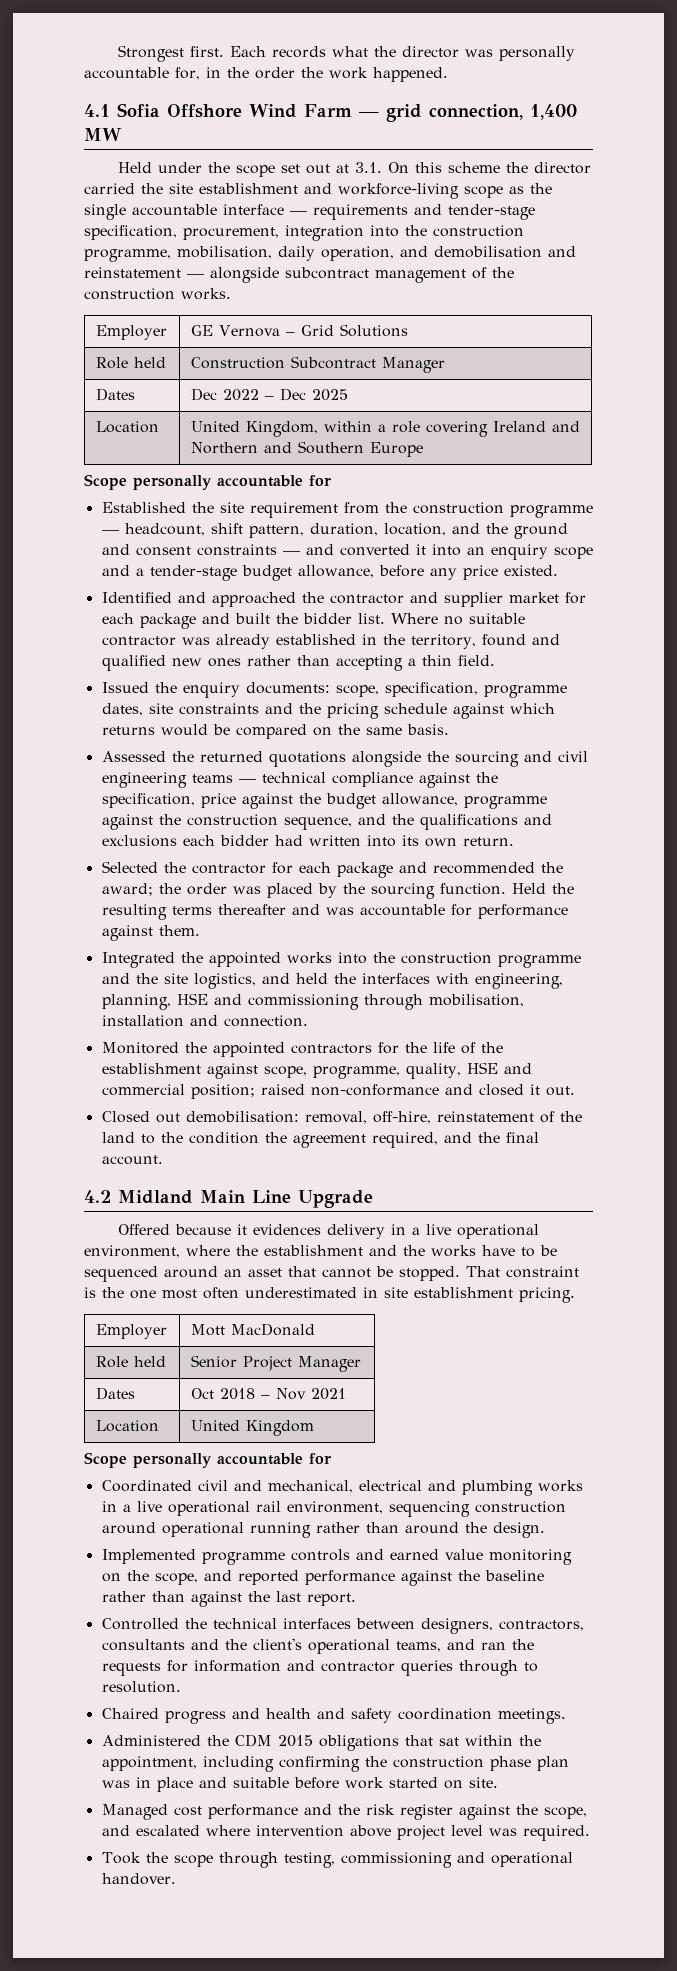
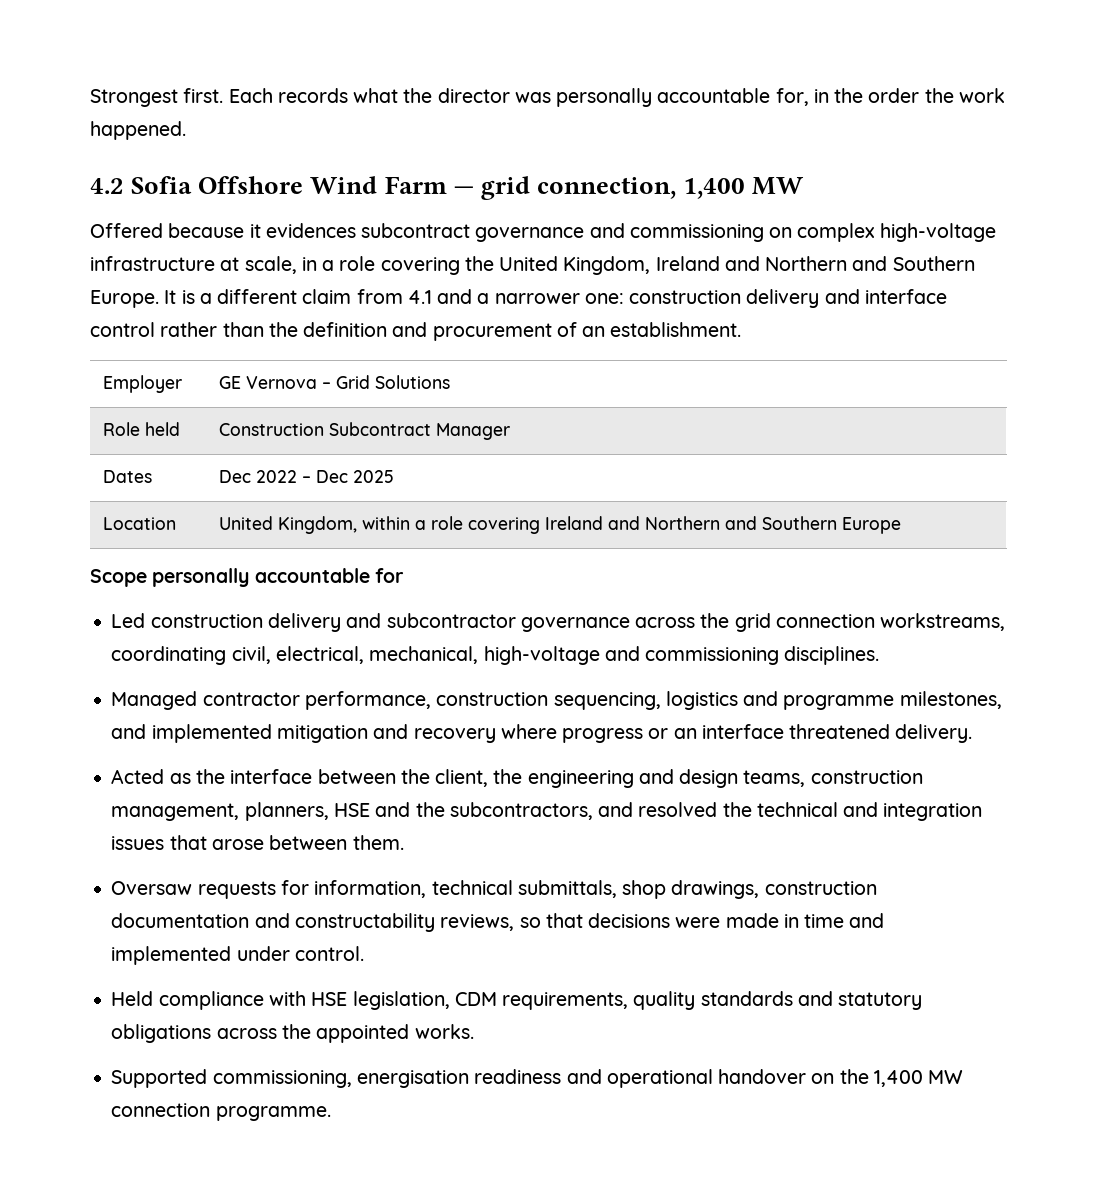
[84,104,110,117] 4.1 -> [90,178,124,194] 4.2
[117,162,591,177] [84,183,552,199] [84,204,535,220] [84,225,524,241] [84,246,576,262] [84,267,514,283] [84,288,231,300] Held under the scope set out at 3.1. On this scheme the director carried the site establishment and workforce-living scope as the single accountable interface — requirements and tender-stage specification, procurement, integration into the construction programme, mobilisation, daily operation, and demobilisation and reinstatement — alongside subcontract management of the construction works. -> [90,223,996,242] [90,256,975,275] [90,289,947,308] [90,322,742,341] Offered because it evidences subcontract governance and commissioning on complex high-voltage infrastructure at scale, in a role covering the United Kingdom, Ireland and Northern and Southern Europe. It is a different claim from 4.1 and a narrower one: construction delivery and interface control rather than the definition and procurement of an establishment.
[101,502,593,518] [101,523,568,539] [101,544,593,560] [101,565,558,581] [101,592,586,607] [101,613,525,629] [101,634,560,649] [101,655,495,671] [101,682,567,698] [101,703,555,719] [101,724,449,739] [101,751,588,767] [101,772,498,788] [101,793,547,809] [101,814,552,830] [101,835,514,847] [101,861,563,878] [101,883,574,899] [101,904,568,920] [101,925,200,941] [101,952,581,968] [101,973,563,989] [101,993,524,1010] [101,1015,308,1027] [101,1042,503,1057] [101,1062,532,1079] [101,1084,575,1099] [101,1111,582,1124] [101,1132,539,1148] [101,1155,163,1165] [84,1190,373,1208] [117,1224,539,1239] [84,1245,557,1258] [84,1266,579,1282] [84,1287,575,1303] [95,1324,167,1339] [190,1323,315,1336] [95,1356,166,1368] [190,1355,361,1372] [95,1387,135,1400] [190,1388,346,1400] [95,1420,159,1432] [190,1420,314,1436] [84,1452,332,1468] [101,1480,583,1496] [101,1501,566,1517] [101,1522,545,1538] [101,1549,572,1565] [101,1570,544,1586] [101,1591,356,1607] [101,1618,584,1634] [101,1638,534,1654] [101,1660,538,1676] [101,1681,181,1693] [101,1708,566,1724] [101,1734,541,1751] [101,1756,569,1772] [101,1777,498,1792] [101,1804,587,1820] [101,1825,590,1841] [101,1852,573,1868] [101,1873,176,1885] Established the site requirement from the construction programme — headcount, shift pattern, duration, location, and the ground and consent constraints — and converted it into an enquiry scope and a tender-stage budget allowance, before any price existed. // Identified and approached the contractor and supplier market for each package and built the bidder list. Where no suitable contractor was already established in the territory, found and qualified new ones rather than accepting a thin field. // Issued the enquiry documents: scope, specification, programme dates, site constraints and the pricing schedule against which returns would be compared on the same basis. // Assessed the returned quotations alongside the sourcing and civil engineering teams — technical compliance against the specification, price against the budget allowance, programme against the construction sequence, and the qualifications and exclusions each bidder had written into its own return. // Selected the contractor for each package and recommended the award; the order was placed by the sourcing function. Held the resulting terms thereafter and was accountable for performance against them. // Integrated the appointed works into the construction programme and the site logistics, and held the interfaces with engineering, planning, HSE and commissioning through mobilisation, installation and connection. // Monitored the appointed contractors for the life of the establishment against scope, programme, quality, HSE and commercial position; raised non-conformance and closed it out. // Closed out demobilisation: removal, off-hire, reinstatement of the land to the condition the agreement required, and the final account. // 4.2 Midland Main Line Upgrade // Offered because it evidences delivery in a live operational environment, where the establishment and the works have to be sequenced around an asset that cannot be stopped. That constraint is the one most often underestimated in site establishment pricing. // Employer | Mott MacDonald // Role held | Senior Project Manager // Dates | Oct 2018 – Nov 2021 // Location | United Kingdom // Scope personally accountable for // Coordinated civil and mechanical, electrical and plumbing works in a live operational rail environment, sequencing construction around operational running rather than around the design. // Implemented programme controls and earned value monitoring on the scope, and reported performance against the baseline rather than against the last report. // Controlled the technical interfaces between designers, contractors, consultants and the client's operational teams, and ran the requests for information and contractor queries through to resolution. // Chaired progress and health and safety coordination meetings. // Administered the CDM 2015 obligations that sat within the appointment, including confirming the construction phase plan was in place and suitable before work started on site. // Managed cost performance and the risk register against the scope, and escalated where intervention above project level was required. // Took the scope through testing, commissioning and operational handover. -> [111,613,1006,632] [111,646,880,665] [111,691,1002,710] [111,724,973,743] [111,769,923,788] [111,802,983,821] [111,835,404,850] [111,880,877,899] [111,913,885,932] [111,946,364,965] [111,991,923,1010] [111,1024,474,1043] [111,1069,964,1088] [111,1103,331,1121] Led construction delivery and subcontractor governance across the grid connection workstreams, coordinating civil, electrical, mechanical, high-voltage and commissioning disciplines. // Managed contractor performance, construction sequencing, logistics and programme milestones, and implemented mitigation and recovery where progress or an interface threatened delivery. // Acted as the interface between the client, the engineering and design teams, construction management, planners, HSE and the subcontractors, and resolved the technical and integration issues that arose between them. // Oversaw requests for information, technical submittals, shop drawings, construction documentation and constructability reviews, so that decisions were made in time and implemented under control. // Held compliance with HSE legislation, CDM requirements, quality standards and statutory obligations across the appointed works. // Supported commissioning, energisation readiness and operational handover on the 1,400 MW connection programme.

